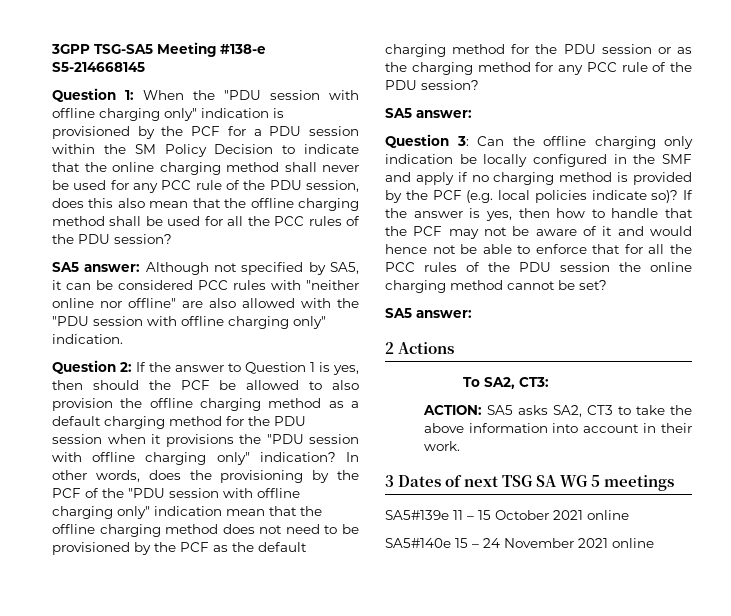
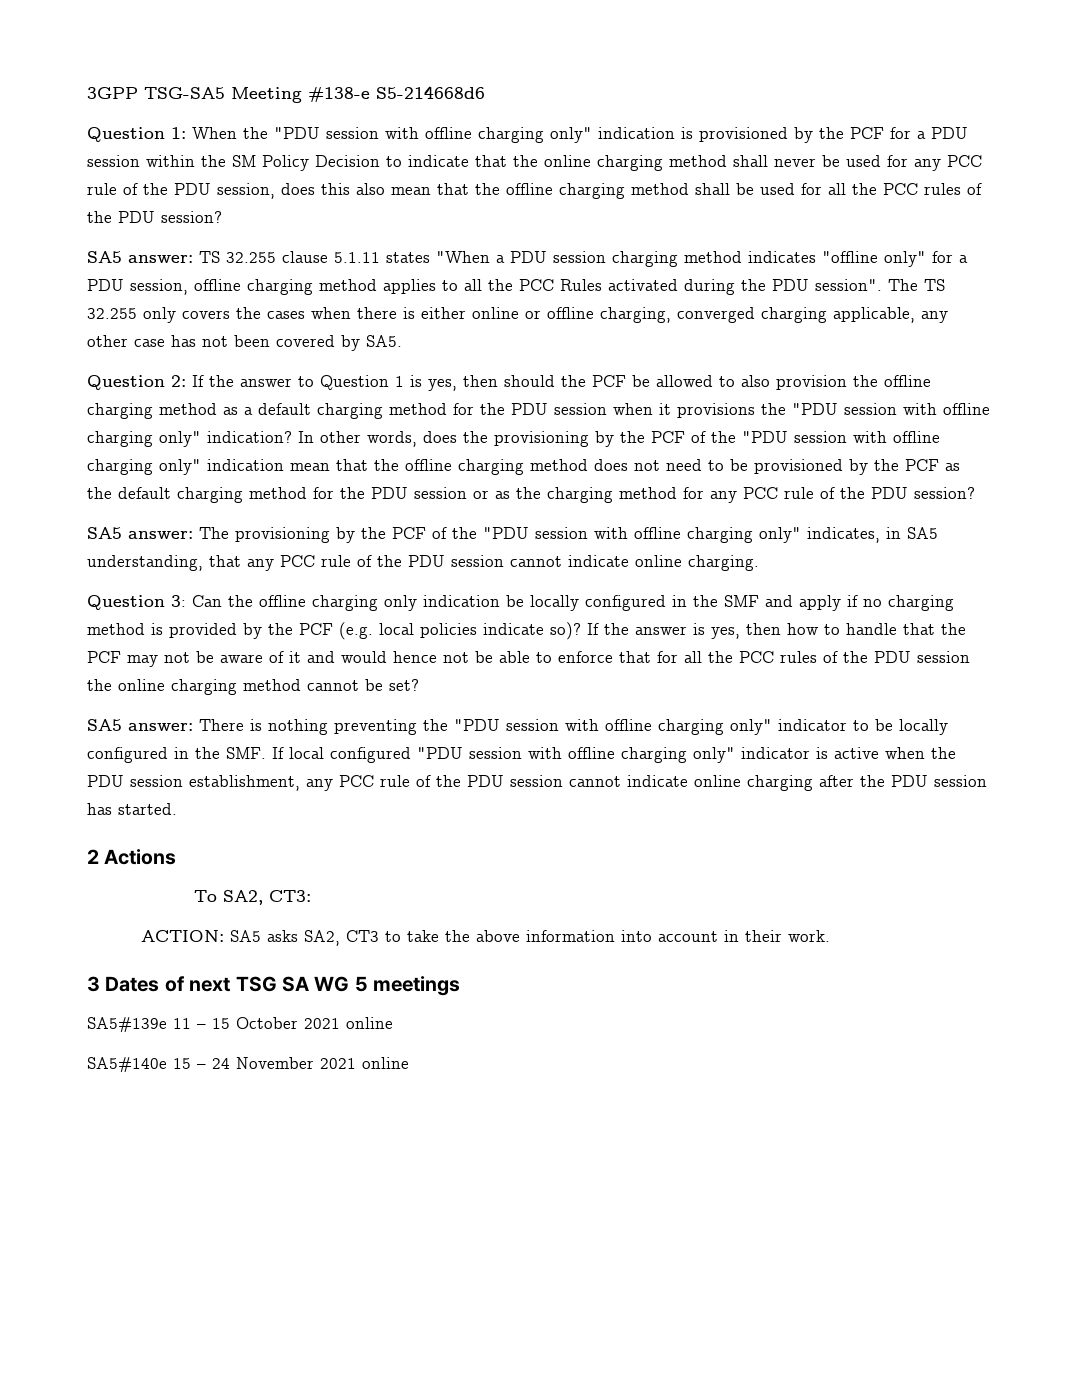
[52,62,145,72] S5-214668145 -> [376,86,485,99] S5-214668d6
[145,262,359,275] [52,280,359,290] [52,298,359,308] [52,316,326,329] [52,334,123,344] Although not specified by SA5, it can be considered PCC rules with "neither online nor offline" are also allowed with the "PDU session with offline charging only" indication. -> [199,251,968,267] [87,279,945,295] [87,307,948,323] [87,335,402,351] TS 32.255 clause 5.1.11 states "When a PDU session charging method indicates "offline only" for a PDU session, offline charging method applies to all the PCC Rules activated during the PDU session". The TS 32.255 only covers the cases when there is either online or offline charging, converged charging applicable, any other case has not been covered by SA5.
(472, 114) none -> [199,527,938,543] [87,555,759,571] The provisioning by the PCF of the "PDU session with offline charging only" indicates, in SA5 understanding, that any PCC rule of the PDU session cannot indicate online charging.
(472, 314) none -> [199,719,948,735] [87,747,956,763] [87,775,987,791] [87,803,177,815] There is nothing preventing the "PDU session with offline charging only" indicator to be locally configured in the SMF. If local configured "PDU session with offline charging only" indicator is active when the PDU session establishment, any PCC rule of the PDU session cannot indicate online charging after the PDU session has started.

